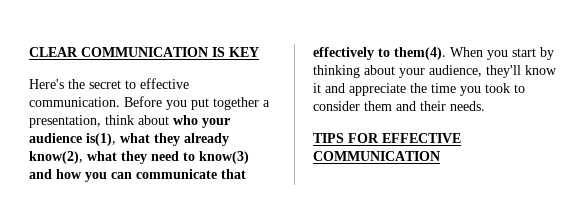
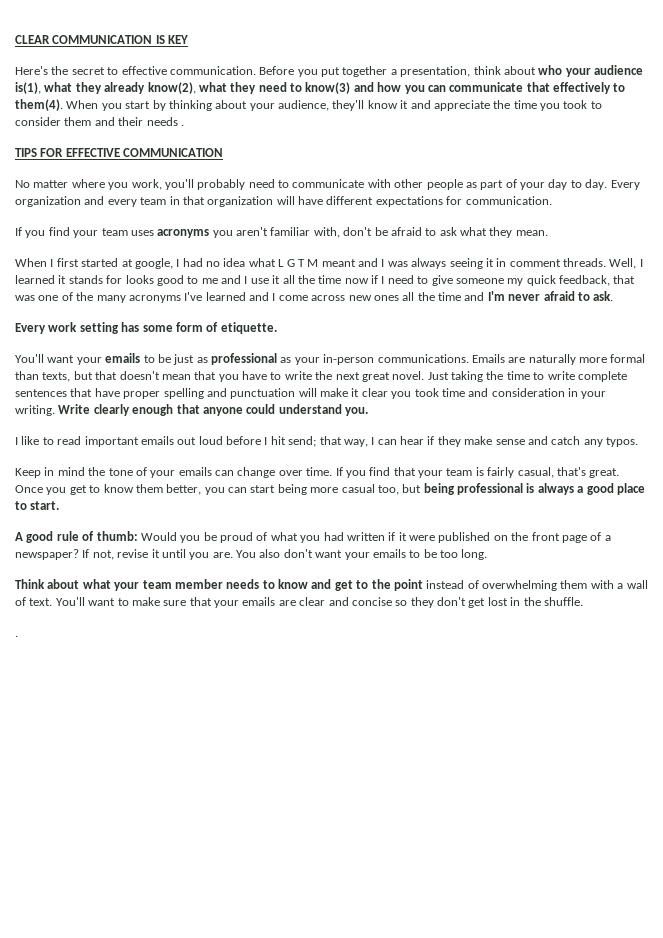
[450,101,485,111] needs. -> [146,117,184,126] needs .
(440, 156) none -> [15,179,640,190] [15,196,552,207] [15,227,548,238] [15,258,643,269] [15,275,636,286] [15,291,614,303] [15,322,277,334] [15,353,646,365] [15,371,627,382] [15,388,607,399] [15,404,368,416] [15,436,638,447] [15,467,620,478] [15,483,645,495] [15,501,60,510] [15,531,611,543] [15,549,488,560] [15,579,648,591] [15,597,583,608] [15,635,18,637] // No matter where you work, you'll probably need to communicate with other people as part of your day to day. Every organization and every team in that organization will have different expectations for communication. // If you find your team uses acronyms you aren't familiar with, don't be afraid to ask what they mean. // When I first started at google, I had no idea what L G T M meant and I was always seeing it in comment threads. Well, I learned it stands for looks good to me and I use it all the time now if I need to give someone my quick feedback, that was one of the many acronyms I've learned and I come across new ones all the time and I'm never afraid to ask. // Every work setting has some form of etiquette. // You'll want your emails to be just as professional as your in-person communications. Emails are naturally more formal than texts, but that doesn't mean that you have to write the next great novel. Just taking the time to write complete sentences that have proper spelling and punctuation will make it clear you took time and consideration in your writing. Write clearly enough that anyone could understand you. // I like to read important emails out loud before I hit send; that way, I can hear if they make sense and catch any typos. // Keep in mind the tone of your emails can change over time. If you find that your team is fairly casual, that's great. Once you get to know them better, you can start being more casual too, but being professional is always a good place to start. // A good rule of thumb: Would you be proud of what you had written if it were published on the front page of a newspaper? If not, revise it until you are. You also don't want your emails to be too long. // Think about what your team member needs to know and get to the point instead of overwhelming them with a wall of text. You'll want to make sure that your emails are clear and concise so they don't get lost in the shuffle. // .

